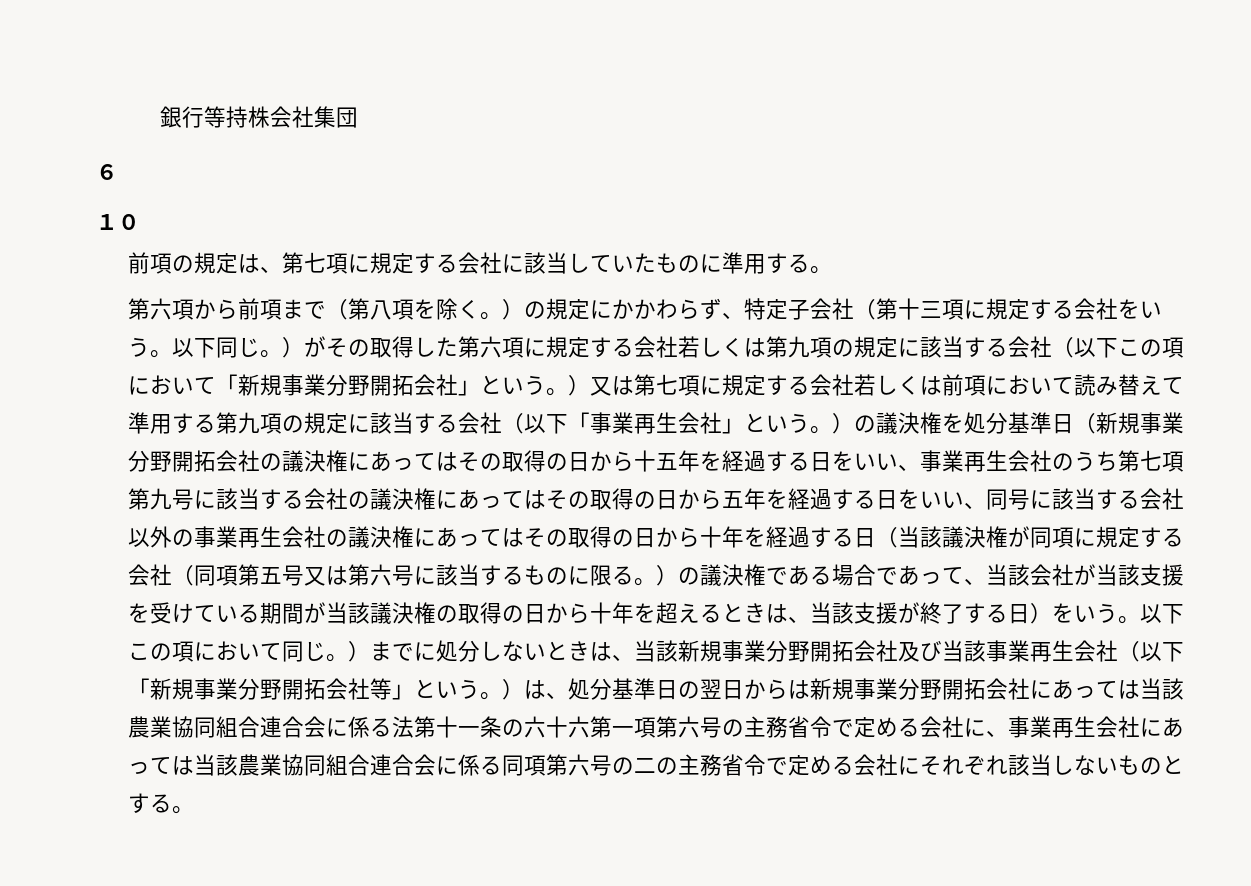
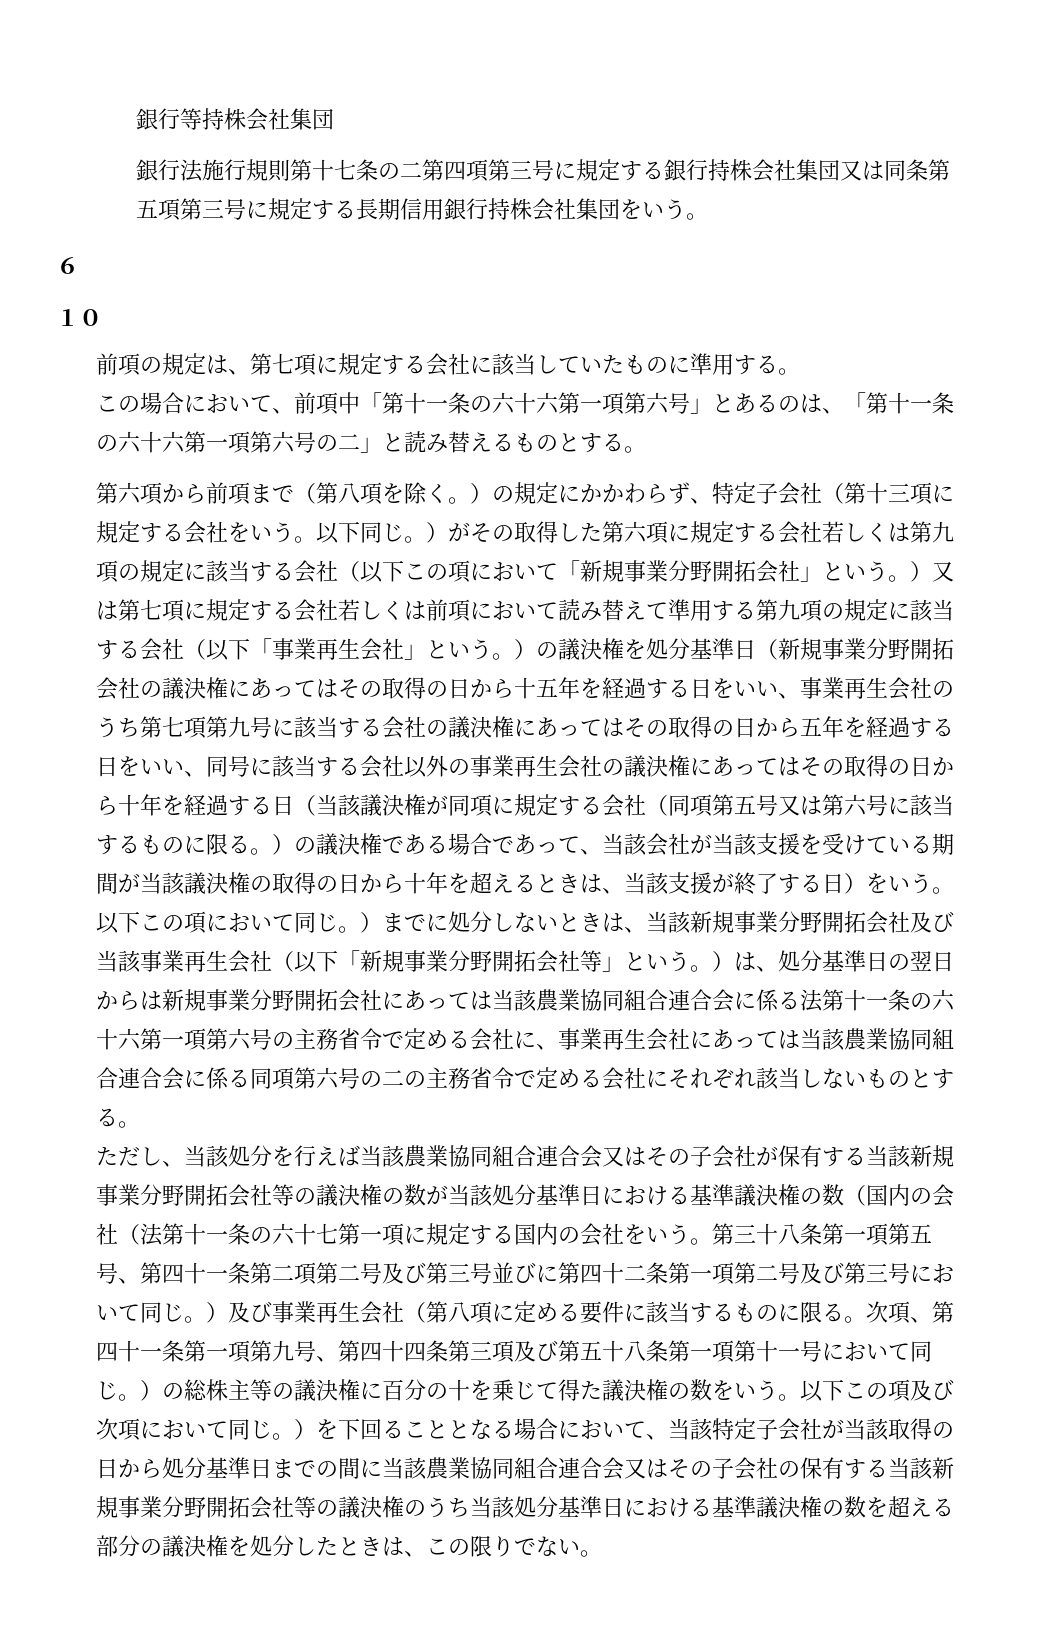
(358, 117) none -> [136,159,951,182] [136,198,709,221] // 銀行法施行規則第十七条の二第四項第三号に規定する銀行持株会社集団又は同条第五項第三号に規定する長期信用銀行持株会社集団をいう。
(832, 270) none -> [96,392,955,415] [96,431,647,454] // この場合において、前項中「第十一条の六十六第一項第六号」とあるのは、「第十一条の六十六第一項第六号の二」と読み替えるものとする。
(194, 810) none -> [96,1145,955,1168] [96,1184,955,1207] [96,1223,933,1246] [96,1262,955,1285] [96,1301,955,1324] [96,1340,933,1363] [96,1379,955,1402] [96,1418,955,1441] [96,1457,955,1480] [96,1496,955,1519] [96,1535,603,1557] // ただし、当該処分を行えば当該農業協同組合連合会又はその子会社が保有する当該新規事業分野開拓会社等の議決権の数が当該処分基準日における基準議決権の数（国内の会社（法第十一条の六十七第一項に規定する国内の会社をいう。第三十八条第一項第五号、第四十一条第二項第二号及び第三号並びに第四十二条第一項第二号及び第三号において同じ。）及び事業再生会社（第八項に定める要件に該当するものに限る。次項、第四十一条第一項第九号、第四十四条第三項及び第五十八条第一項第十一号において同じ。）の総株主等の議決権に百分の十を乗じて得た議決権の数をいう。以下この項及び次項において同じ。）を下回ることとなる場合において、当該特定子会社が当該取得の日から処分基準日までの間に当該農業協同組合連合会又はその子会社の保有する当該新規事業分野開拓会社等の議決権のうち当該処分基準日における基準議決権の数を超える部分の議決権を処分したときは、この限りでない。

